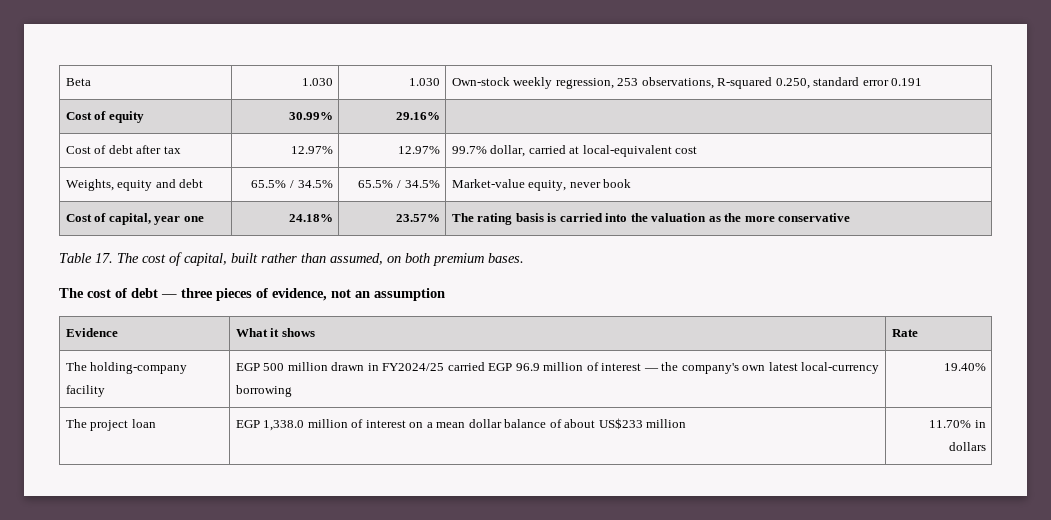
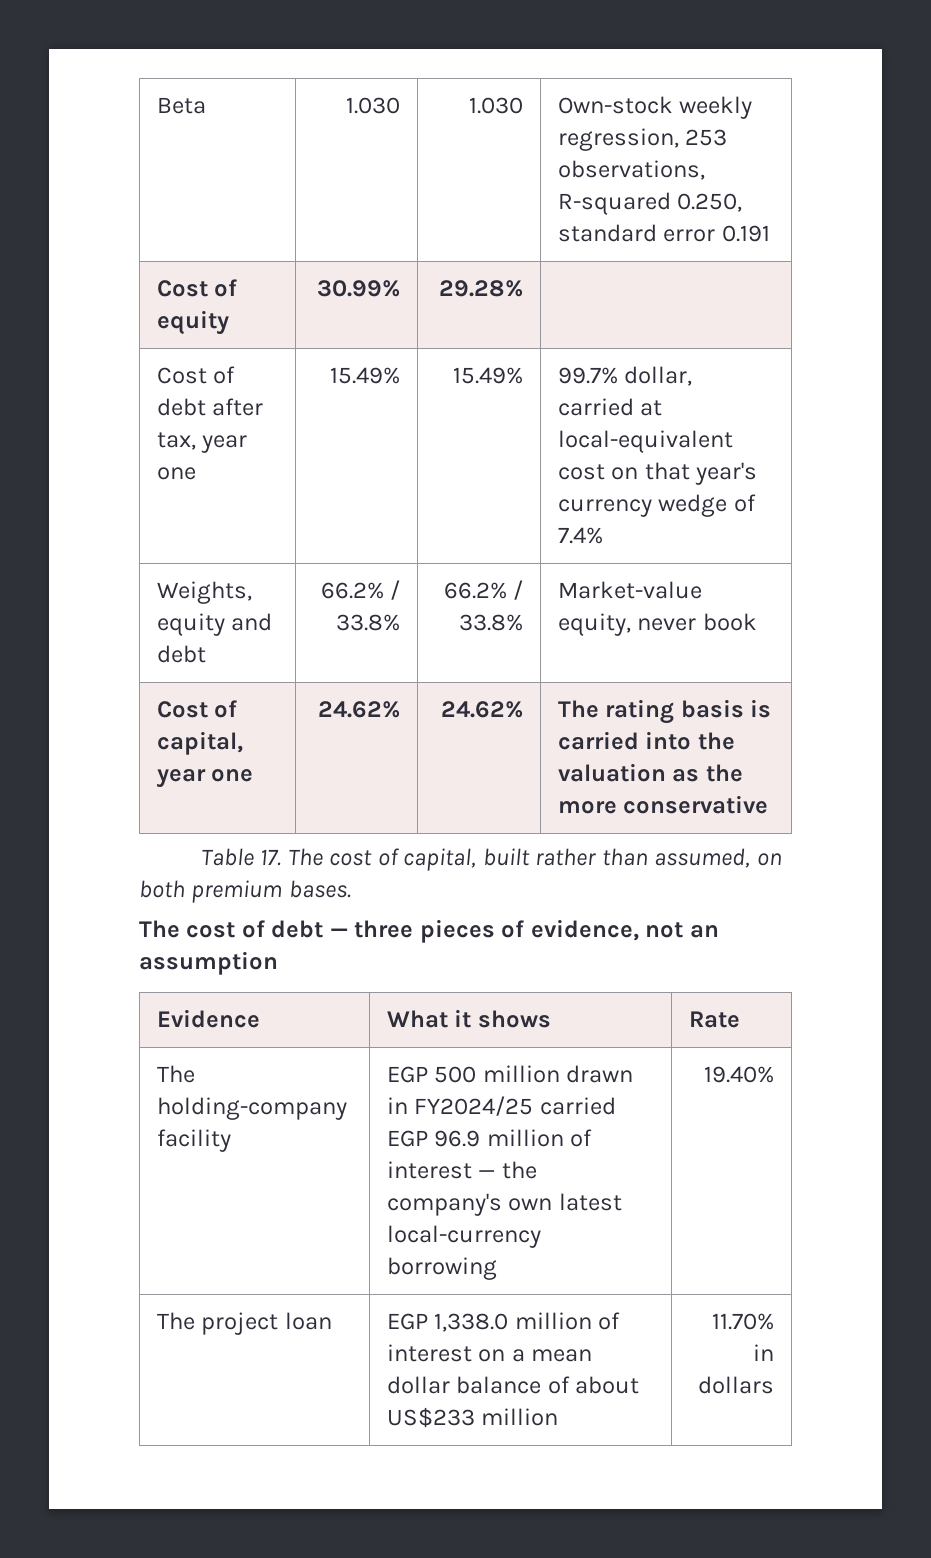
[395,112,440,120] 29.16% -> [439,280,524,297] 29.28%
[163,146,181,154] [290,146,333,154] [397,146,440,154] tax | 12.97% | 12.97% -> [156,432,248,453] [156,467,196,480] [330,367,401,384] [453,367,524,384] tax, year one | 15.49% | 15.49%
[65,179,204,191] [251,180,333,188] [358,180,440,188] // Weights, equity and debt | 65.5% / 34.5% | 65.5% / 34.5% -> [611,462,758,485] [557,494,756,517] [557,527,603,544] [156,581,252,604] [156,613,273,636] [156,645,206,663] [320,580,401,600] [336,614,401,631] [443,580,524,600] [459,614,524,631] on that year's currency wedge of 7.4% // Weights, equity and debt | 66.2% / 33.8% | 66.2% / 33.8%
[288,214,333,222] [395,214,440,222] 24.18% | 23.57% -> [318,701,401,718] [441,701,524,718] 24.62% | 24.62%

